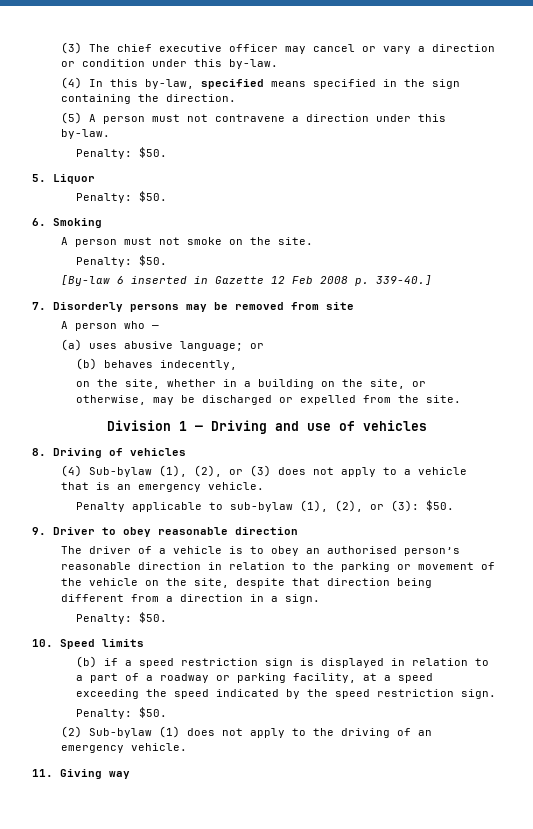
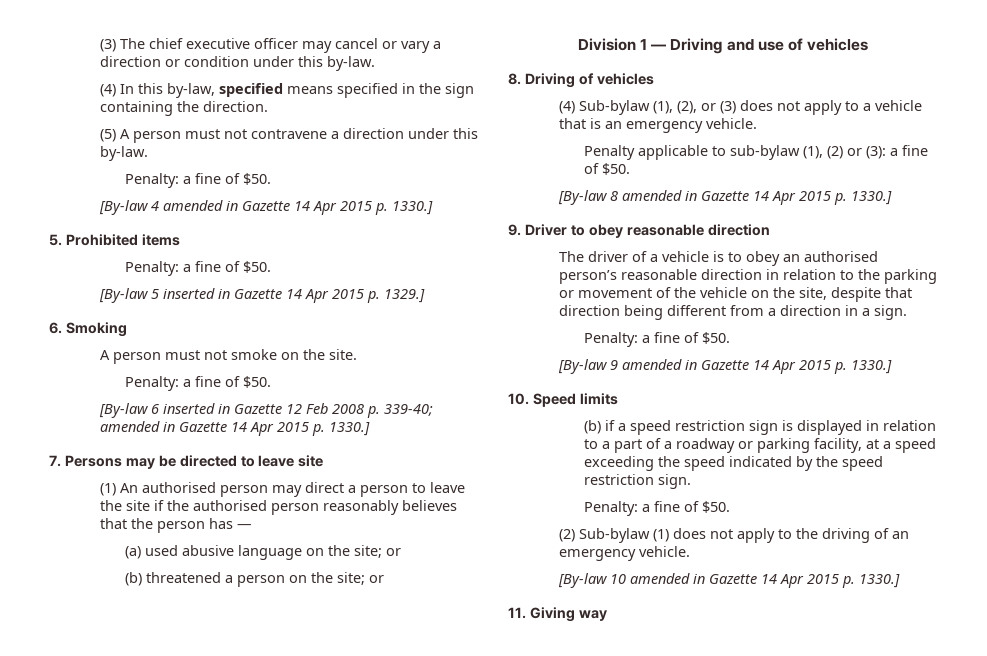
[138,147,167,158] $50. -> [183,173,272,185] [98,200,433,215] a fine of $50. // [By-law 4 amended in Gazette 14 Apr 2015 p. 1330.]
[53,174,95,184] [75,191,167,203] Liquor // Penalty: $50. -> [65,234,180,246] [125,261,272,276] [98,288,425,303] Prohibited items // Penalty: a fine of $50. // [By-law 5 inserted in Gazette 14 Apr 2015 p. 1329.]
(132, 262) none -> [183,376,241,387] a fine of
[376,275,433,285] [32,302,354,312] [61,321,160,331] [61,339,265,351] [75,358,237,370] [75,379,426,389] [75,395,461,405] 339-40.] // 7. Disorderly persons may be removed from site // A person who — // (a) uses abusive language; or // (b) behaves indecently, // on the site, whether in a building on the site, or otherwise, may be discharged or expelled from the site. -> [383,404,433,416] [99,421,370,436] [49,455,324,469] [99,482,465,497] [99,500,457,515] [99,518,252,533] [125,545,402,560] [125,572,385,587] 339-40; amended in Gazette 14 Apr 2015 p. 1330.] // 7. Persons may be directed to leave site // (1) An authorised person may direct a person to leave the site if the authorised person reasonably believes that the person has — // (a) used abusive language on the site; or // (b) threatened a person on the site; or
[334,500,363,512] (2), -> [827,146,844,159] (2)
[425,500,454,511] $50. -> [890,145,929,156] [584,163,631,175] [557,190,892,205] a fine of $50. // [By-law 8 amended in Gazette 14 Apr 2015 p. 1330.]
[138,612,167,623] $50. -> [642,332,731,344] [557,359,892,374] a fine of $50. // [By-law 9 amended in Gazette 14 Apr 2015 p. 1330.]
(132, 714) none -> [642,501,700,512] a fine of
(188, 747) none -> [557,573,900,588] // [By-law 10 amended in Gazette 14 Apr 2015 p. 1330.]

